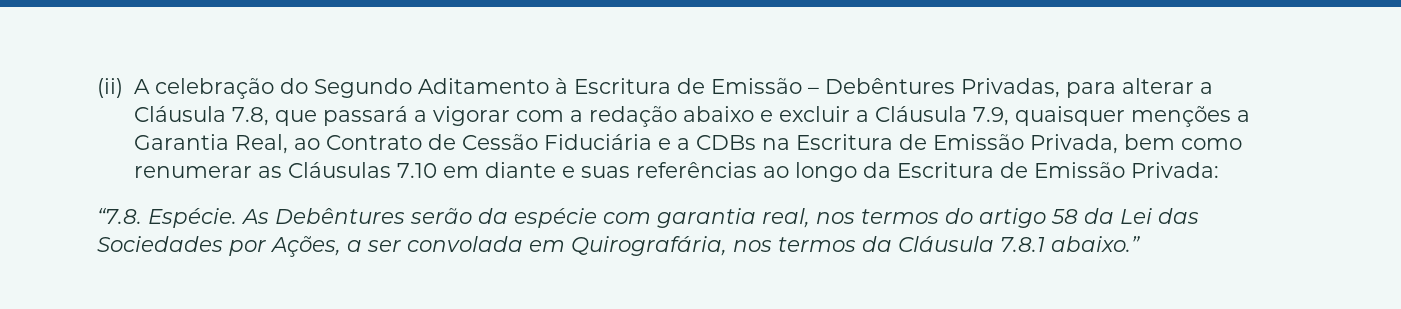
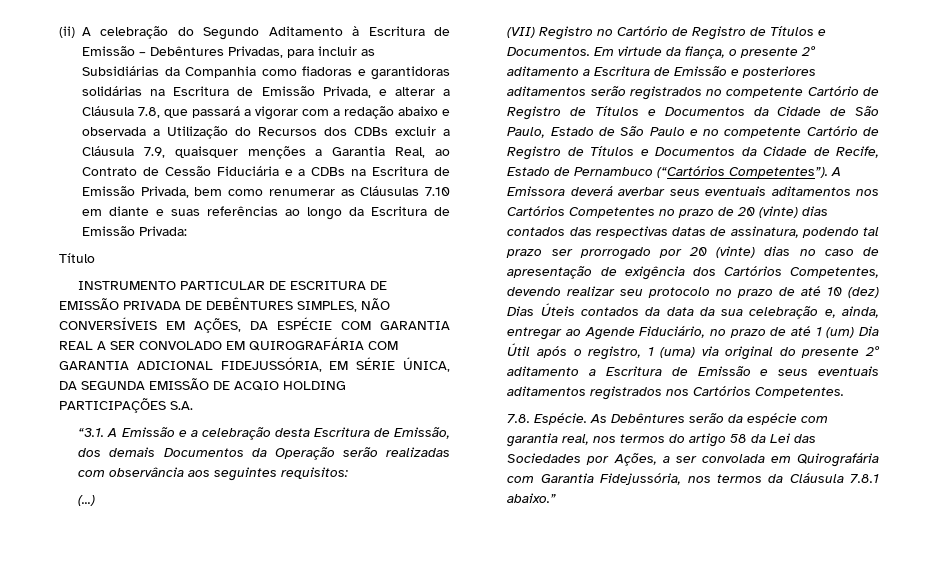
(1116, 90) none -> [318,46,375,56] [82,66,450,80] [82,86,387,98] incluir as Subsidiárias da Companhia como fiadoras e garantidoras solidárias na Escritura de Emissão Privada, e
(773, 116) none -> [82,126,388,139] observada a Utilização do Recursos dos CDBs
[97,208,142,224] “7.8. -> [59,253,95,263] [78,281,388,290] [59,297,390,312] [59,317,450,333] [59,337,398,351] [59,357,451,372] [59,378,346,391] [59,398,193,413] [78,427,451,440] [78,447,451,460] [78,467,349,481] [78,495,96,506] [507,26,827,40] [507,46,817,59] [507,66,817,78] [507,86,879,100] [507,106,879,120] [507,126,879,138] [507,146,879,160] [507,166,842,178] [507,186,879,196] [507,206,829,218] [507,226,879,238] [506,246,879,260] [507,266,879,280] [507,286,879,298] [507,303,879,319] [507,326,879,340] [507,343,880,360] [507,366,879,376] [507,386,845,400] [507,414,531,423] Título // INSTRUMENTO PARTICULAR DE ESCRITURA DE EMISSÃO PRIVADA DE DEBÊNTURES SIMPLES, NÃO CONVERSÍVEIS EM AÇÕES, DA ESPÉCIE COM GARANTIA REAL A SER CONVOLADO EM QUIROGRAFÁRIA COM GARANTIA ADICIONAL FIDEJUSSÓRIA, EM SÉRIE ÚNICA, DA SEGUNDA EMISSÃO DE ACQIO HOLDING PARTICIPAÇÕES S.A. // “3.1. A Emissão e a celebração desta Escritura de Emissão, dos demais Documentos da Operação serão realizadas com observância aos seguintes requisitos: // (...) // (VII) Registro no Cartório de Registro de Títulos e Documentos. Em virtude da fiança, o presente 2º aditamento a Escritura de Emissão e posteriores aditamentos serão registrados no competente Cartório de Registro de Títulos e Documentos da Cidade de São Paulo, Estado de São Paulo e no competente Cartório de Registro de Títulos e Documentos da Cidade de Recife, Estado de Pernambuco (“Cartórios Competentes”). A Emissora deverá averbar seus eventuais aditamentos nos Cartórios Competentes no prazo de 20 (vinte) dias contados das respectivas datas de assinatura, podendo tal prazo ser prorrogado por 20 (vinte) dias no caso de apresentação de exigência dos Cartórios Competentes, devendo realizar seu protocolo no prazo de até 10 (dez) Dias Úteis contados da data da sua celebração e, ainda, entregar ao Agende Fiduciário, no prazo de até 1 (um) Dia Útil após o registro, 1 (uma) via original do presente 2º aditamento a Escritura de Emissão e seus eventuais aditamentos registrados nos Cartórios Competentes. // 7.8.
[571,236,727,256] Quirografária, -> [797,453,879,467] [507,473,682,485] Quirografária com Garantia Fidejussória,

